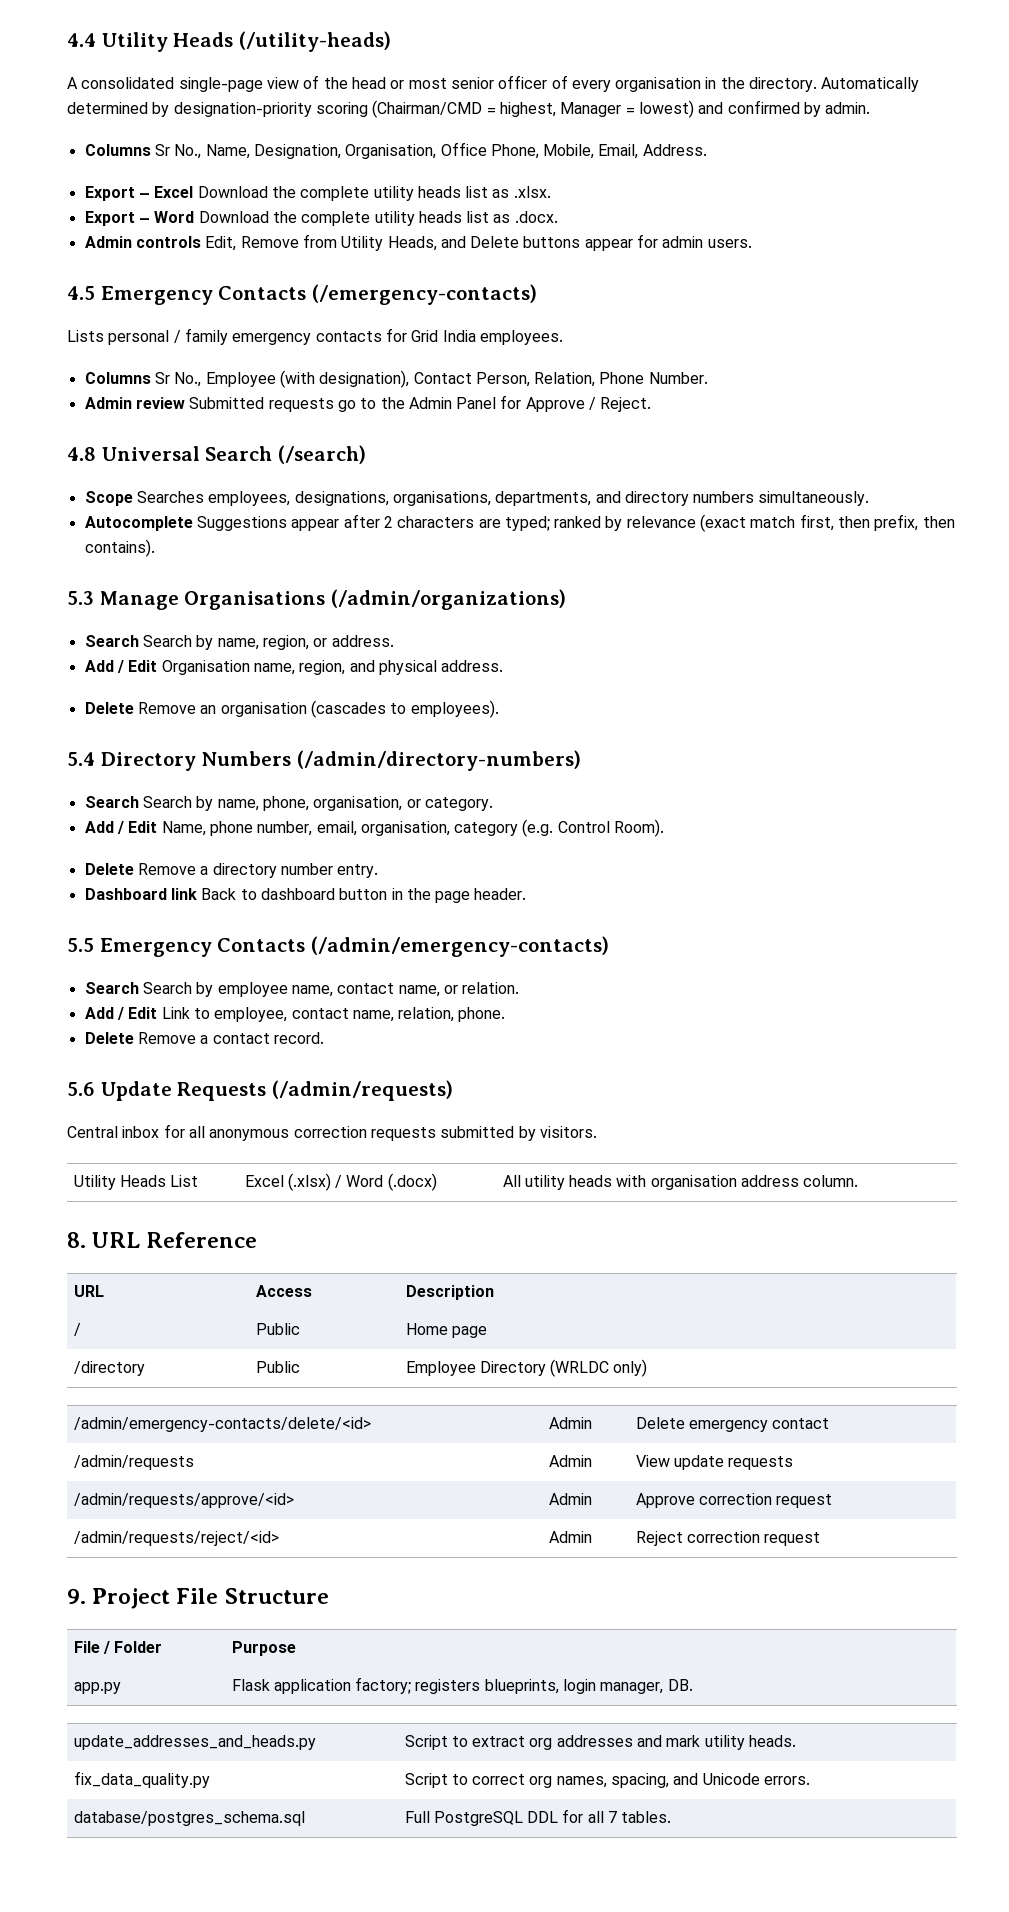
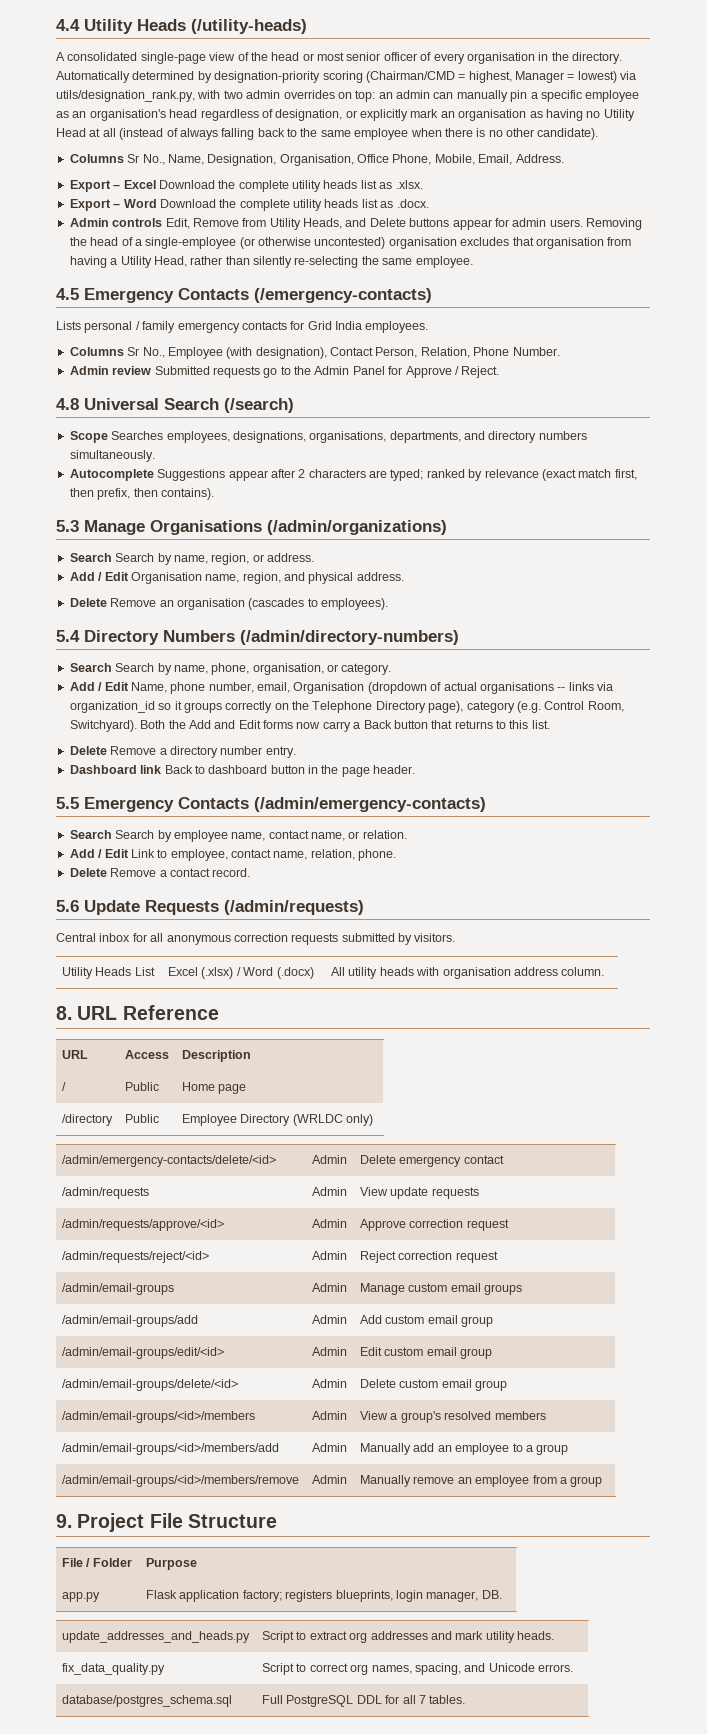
[698,100,871,117] and confirmed by admin. -> [620,71,637,80] [56,90,640,102] [56,109,635,121] [56,128,599,140] via utils/designation_rank.py, with two admin overrides on top: an admin can manually pin a specific employee as an organisation's head regardless of designation, or explicitly mark an organisation as having no Utility Head at all (instead of always falling back to the same employee when there is no other candidate).
(752, 243) none -> [586,218,642,230] [69,237,632,249] [69,256,473,268] Removing the head of a single-employee (or otherwise uncontested) organisation excludes that organisation from having a Utility Head, rather than silently re-selecting the same employee.
[360,819,665,837] organisation, category (e.g. Control Room). -> [293,682,613,694] [69,701,624,713] [69,720,550,732] Organisation (dropdown of actual organisations -- links via organization_id so it groups correctly on the Telephone Directory page), category (e.g. Control Room, Switchyard). Both the Add and Edit forms now carry a Back button that returns to this list.
(821, 1539) none -> [62,1283,175,1295] [312,1283,348,1292] [360,1283,523,1295] [62,1315,199,1327] [312,1315,348,1324] [360,1315,494,1327] [62,1347,225,1359] [312,1347,348,1356] [360,1347,493,1359] [62,1379,239,1391] [312,1379,348,1388] [360,1379,508,1391] [62,1411,256,1423] [312,1411,348,1420] [360,1411,546,1423] [62,1443,280,1455] [312,1443,348,1452] [360,1443,569,1455] [62,1475,300,1487] [312,1475,348,1484] [360,1475,603,1487] // /admin/email-groups | Admin | Manage custom email groups // /admin/email-groups/add | Admin | Add custom email group // /admin/email-groups/edit/<id> | Admin | Edit custom email group // /admin/email-groups/delete/<id> | Admin | Delete custom email group // /admin/email-groups/<id>/members | Admin | View a group's resolved members // /admin/email-groups/<id>/members/add | Admin | Manually add an employee to a group // /admin/email-groups/<id>/members/remove | Admin | Manually remove an employee from a group

